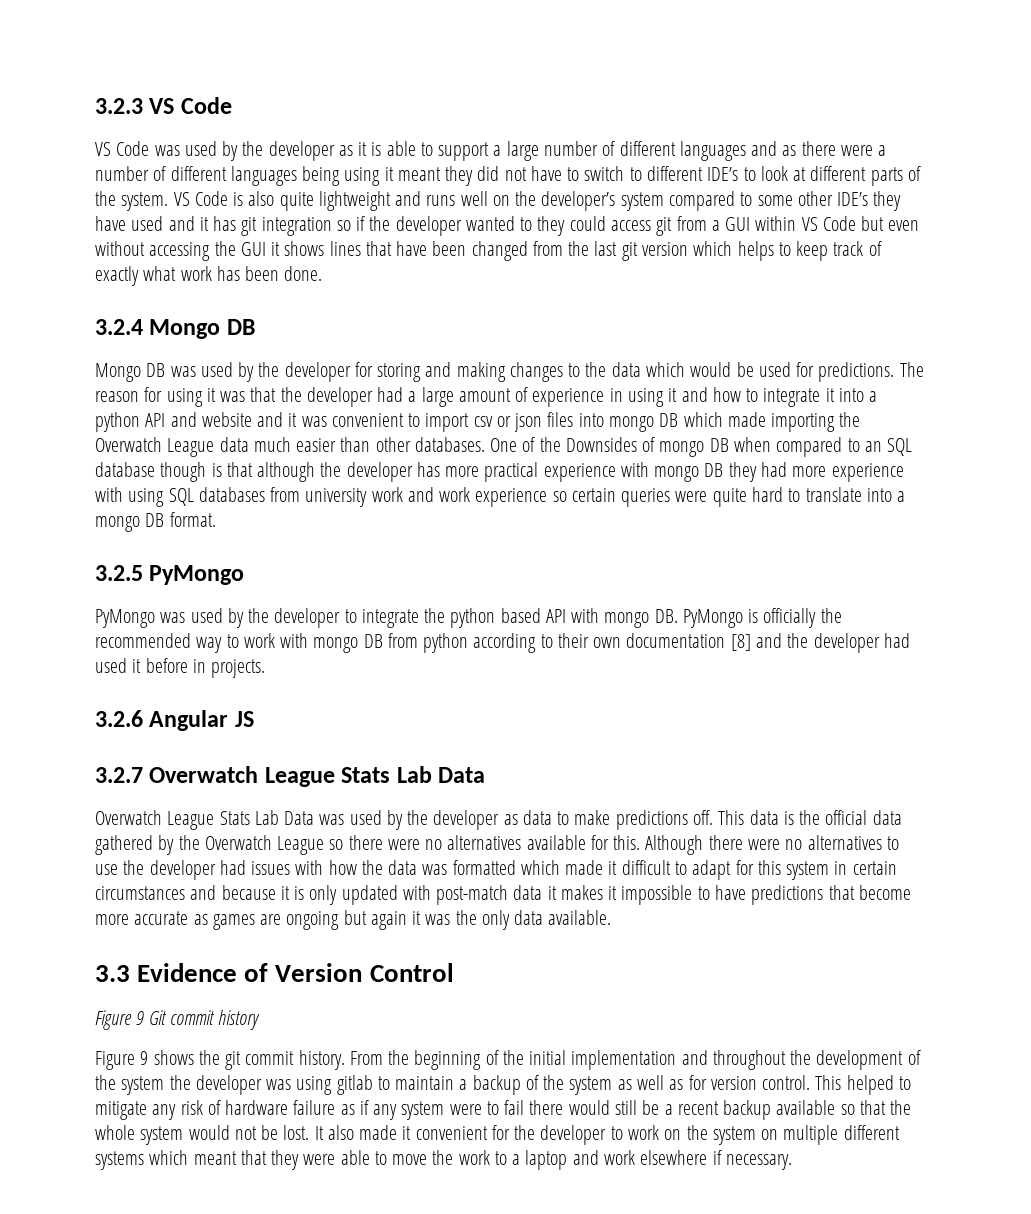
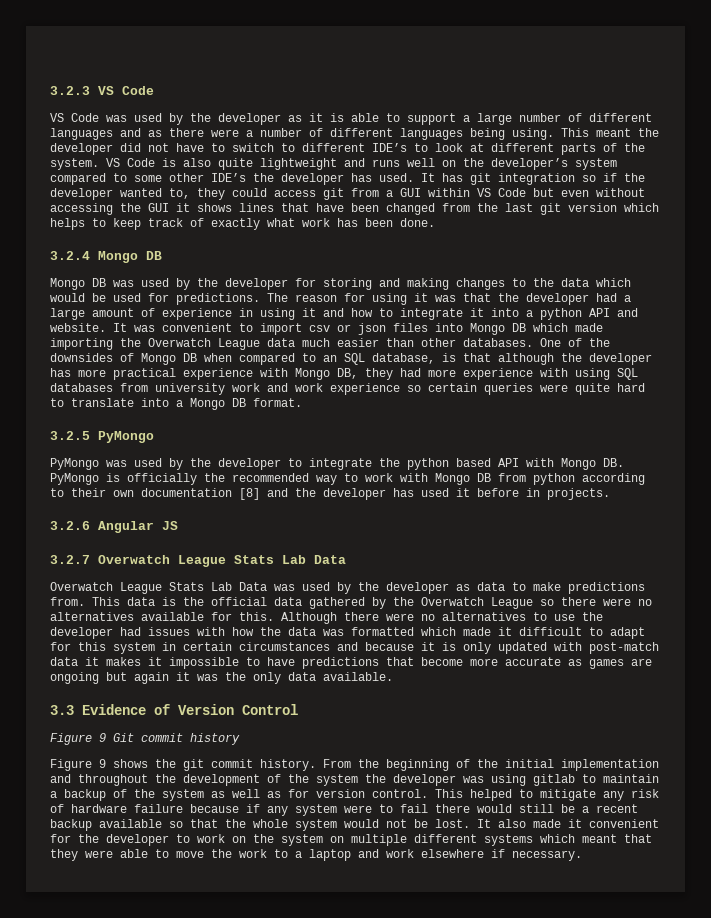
[344,166,474,186] using it meant they -> [512,128,659,140] [50,143,113,155] using. This meant the developer
[873,191,902,211] [95,216,209,231] they have used and it -> [253,173,435,185] the developer has used. It
[520,217,533,231] to -> [169,188,190,199] to,
[201,412,298,427] website and it -> [50,323,127,332] website. It
[608,416,654,432] mongo -> [470,323,505,335] Mongo
[565,437,705,457] Downsides of mongo -> [50,353,176,365] downsides of Mongo
[95,462,207,482] database though -> [372,353,435,364] database,
[654,463,724,482] mongo DB -> [295,368,358,380] Mongo DB,
[95,516,140,532] mongo -> [190,398,225,410] Mongo
[604,612,650,628] mongo -> [561,458,596,470] Mongo
[313,637,359,653] mongo -> [435,473,470,485] Mongo
[883,633,910,648] had -> [393,488,414,497] has
[692,810,713,825] off. -> [50,597,85,606] from.
[340,1104,355,1115] as -> [190,804,239,813] because

